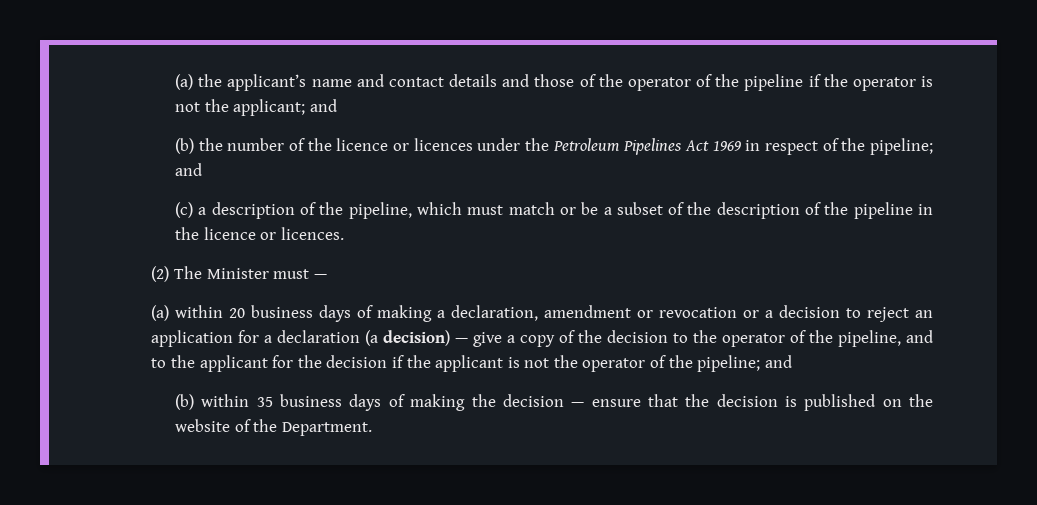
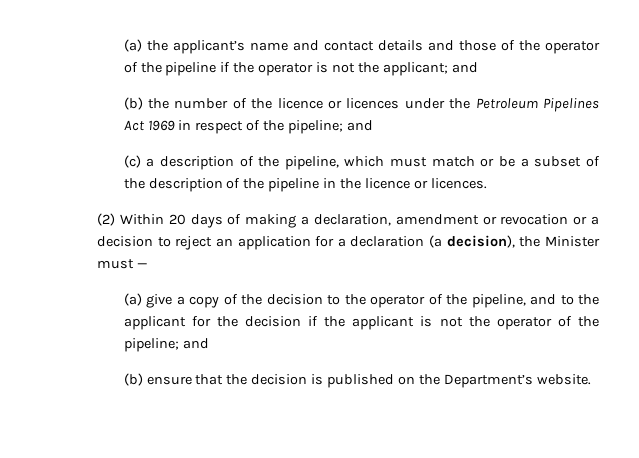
[173,266,327,279] [151,305,314,321] The Minister must — // (a) within 20 business -> [119,214,186,225] Within 20
[383,330,469,346] decision) — -> [446,235,600,248] [97,259,148,269] [123,293,142,306] decision), the Minister must — // (a)
[201,394,585,411] within 35 business days of making the decision — -> (143, 379) none
[175,419,372,436] website of the Department. -> [443,374,591,388] Department’s website.

